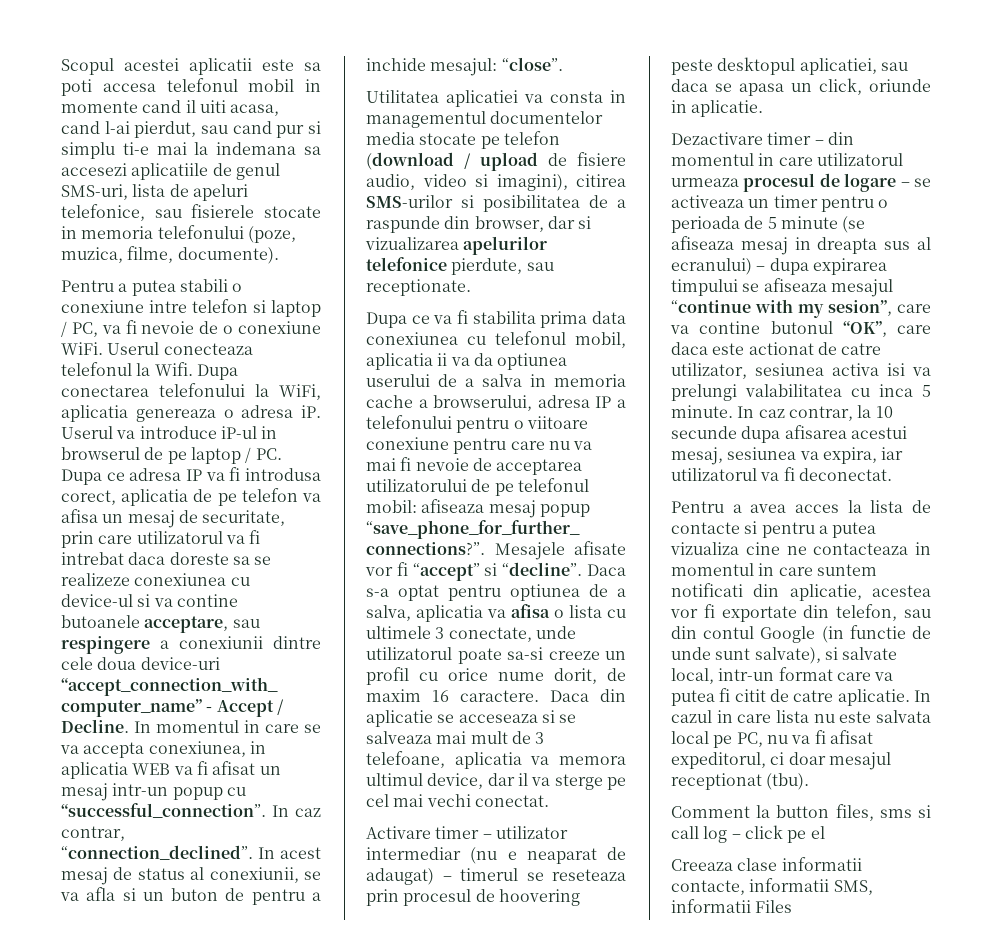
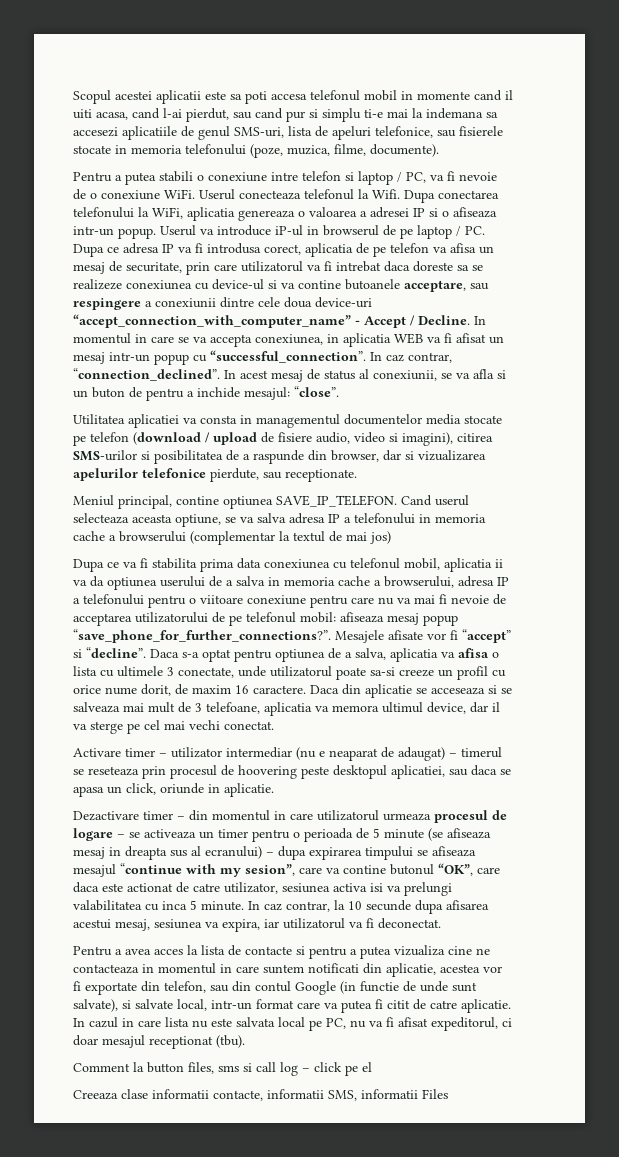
[241,405,321,418] adresa iP. -> [309,207,497,218] [73,226,156,239] valoarea a adresei IP si o afiseaza intr-un popup.
(471, 287) none -> [73,495,469,509] [73,513,486,527] [73,531,391,545] // Meniul principal, contine optiunea SAVE_IP_TELEFON. Cand userul selecteaza aceasta optiune, se va salva adresa IP a telefonului in memoria cache a browserului (complementar la textul de mai jos)

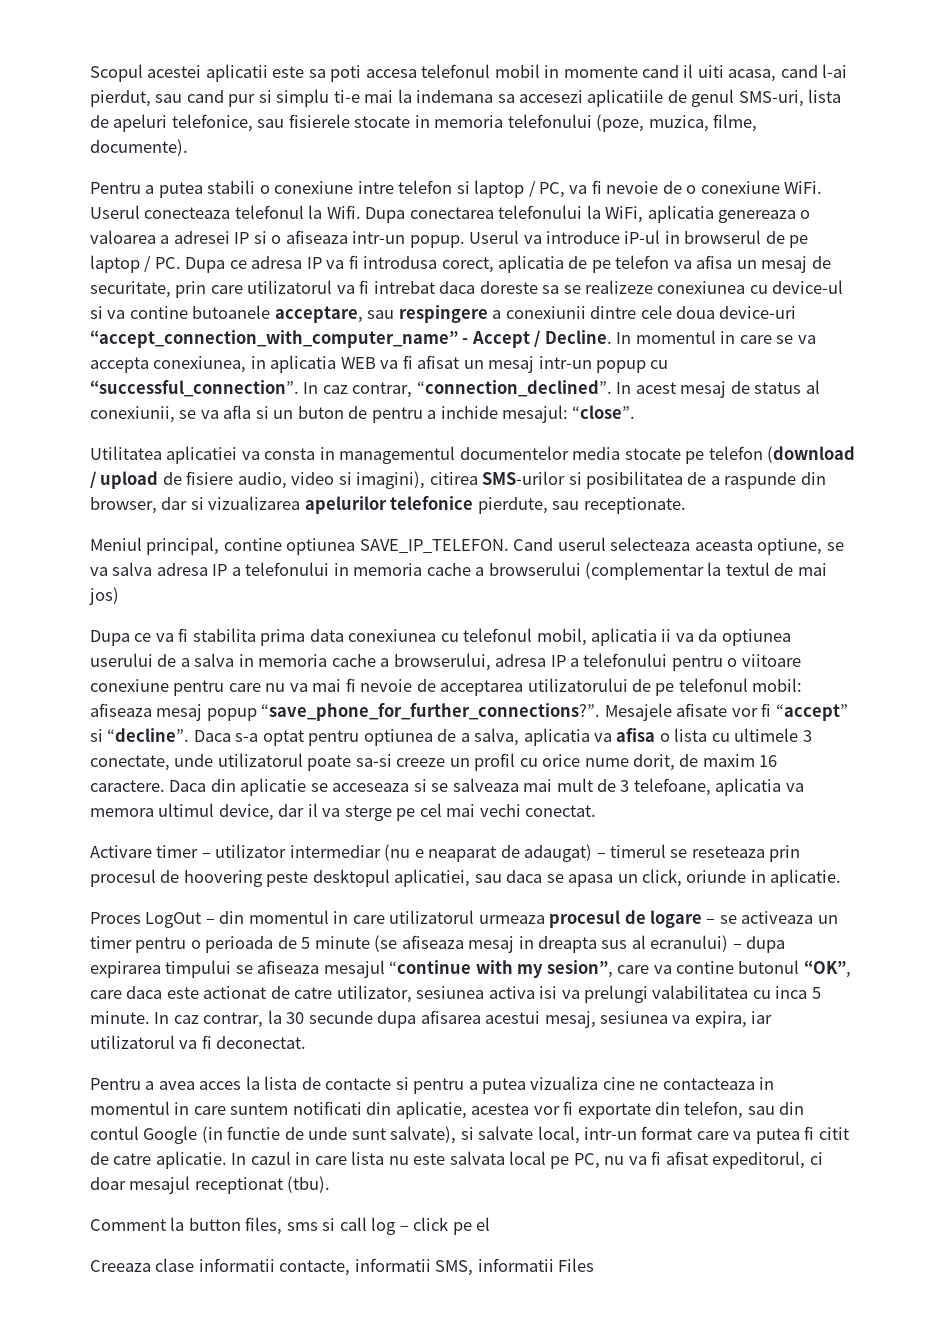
[73,811,173,821] Dezactivare timer -> [90,912,202,928] Proces LogOut
[348,901,362,910] 10 -> [286,1012,305,1024] 30

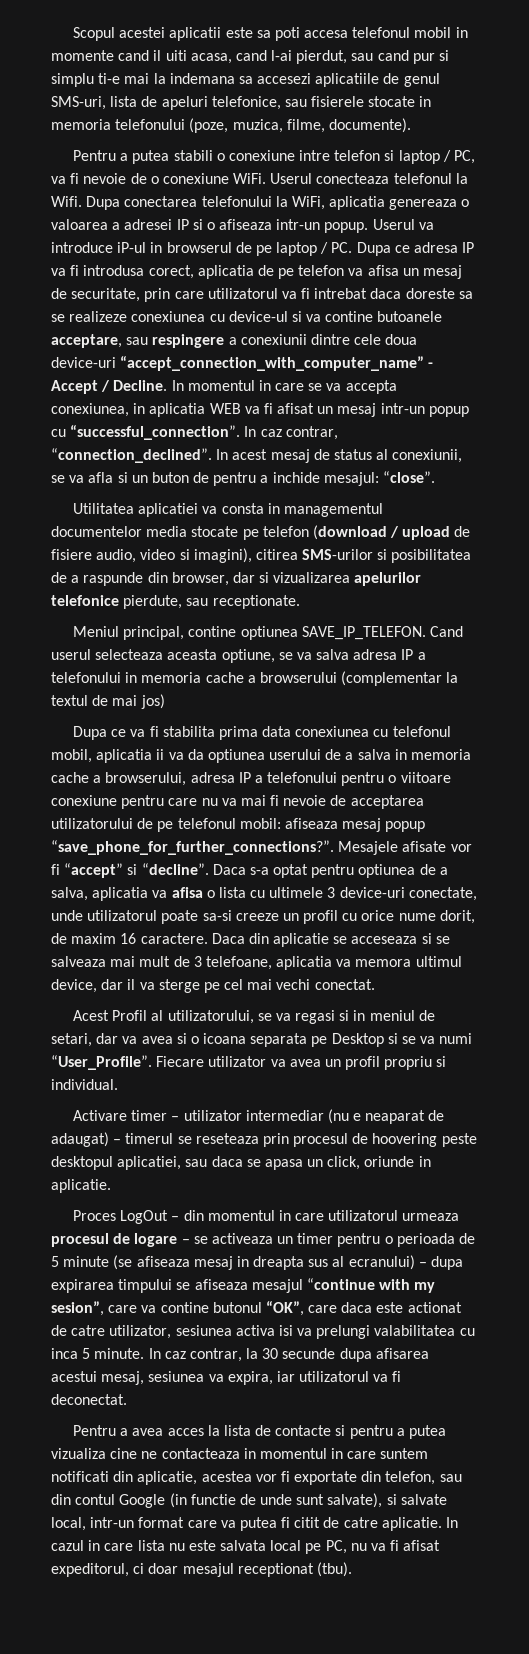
(812, 736) none -> [339,887,405,898] device-uri
(597, 811) none -> [72,1010,435,1024] [51,1033,473,1047] [51,1055,447,1070] [51,1079,118,1090] // Acest Profil al utilizatorului, se va regasi si in meniul de setari, dar va avea si o icoana separata pe Desktop si se va numi “User_Profile”. Fiecare utilizator va avea un profil propriu si individual.
[90,1217,491,1235] [90,1258,595,1276] // Comment la button files, sms si call log – click pe el // Creeaza clase informatii contacte, informatii SMS, informatii Files -> (352, 1569) none

